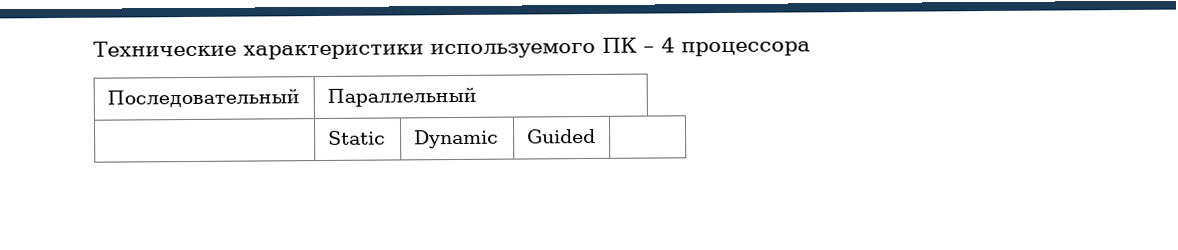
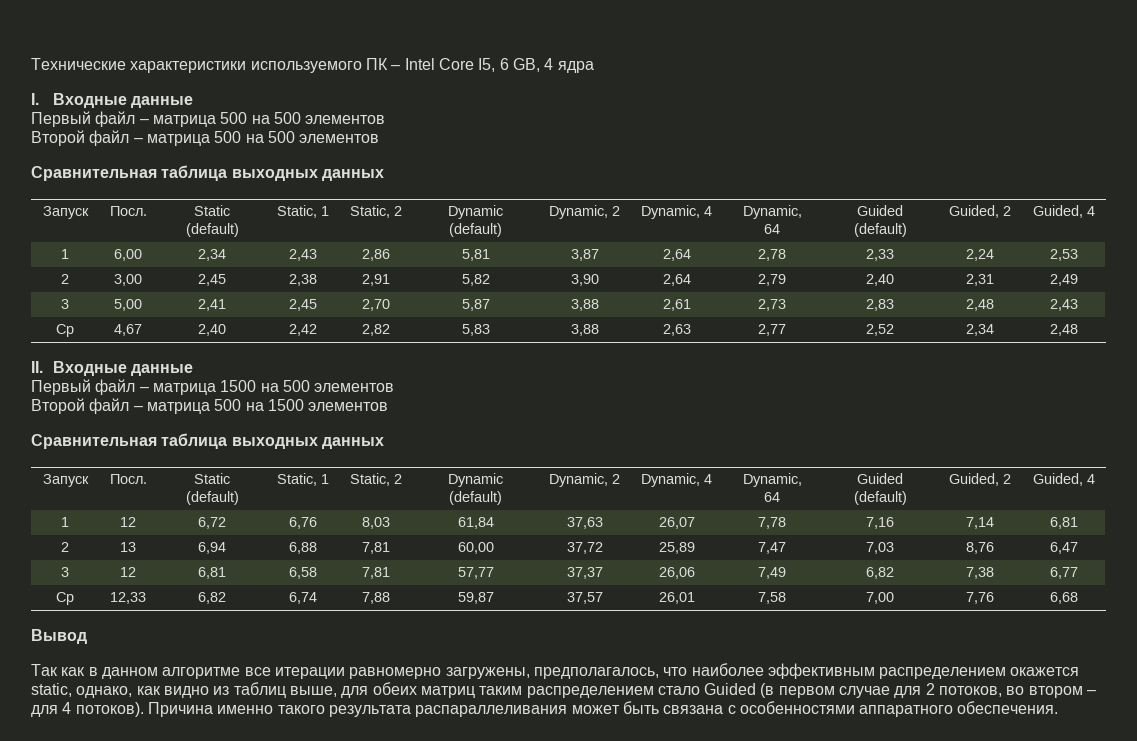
[661,37,811,57] [106,88,300,108] [326,86,477,107] [327,130,386,145] [413,129,499,149] [526,128,596,144] 4 процессора // Последовательный | Параллельный // | Static | Dynamic | Guided | -> [404,58,594,73] [31,93,194,108] [31,111,386,127] [31,130,380,146] [31,165,384,181] [42,206,89,219] [109,206,147,216] [194,205,230,216] [185,223,239,237] [277,205,329,218] [350,205,402,218] [448,205,503,219] [449,223,502,237] [549,205,620,219] [641,205,712,219] [742,205,802,219] [764,224,780,234] [857,205,903,216] [853,223,907,237] [949,205,1011,218] [1032,205,1095,218] [61,249,69,259] [114,249,142,261] [198,249,226,261] [289,249,317,261] [362,249,390,261] [461,249,490,261] [570,249,599,261] [662,249,691,261] [758,249,786,261] [866,249,894,261] [966,249,994,261] [1049,249,1078,261] [61,274,69,284] [114,274,142,286] [198,274,226,286] [289,274,317,286] [362,274,390,286] [461,274,490,286] [570,274,599,286] [662,274,691,286] [758,274,786,286] [866,274,894,286] [966,274,994,286] [1049,274,1078,286] [61,299,69,309] [114,299,142,311] [198,299,226,311] [289,299,317,311] [362,299,390,311] [461,299,490,311] [570,299,599,311] [662,299,691,311] [758,299,786,311] [866,299,894,311] [966,299,994,311] [1049,299,1078,311] [56,324,74,337] [114,324,142,336] [198,324,226,336] [289,324,317,336] [362,324,390,336] [461,324,490,336] [570,324,599,336] [662,324,691,336] [758,324,786,336] [866,324,894,336] [966,324,994,336] [1049,324,1078,336] [31,361,194,376] [31,379,395,395] [31,398,389,414] [31,433,384,449] [42,474,89,487] [109,474,147,484] [194,473,230,484] [185,491,239,505] [277,473,329,486] [350,473,402,486] [448,473,503,487] [449,491,502,505] [549,473,620,487] [641,473,712,487] [742,473,802,487] [764,492,780,502] [857,473,903,484] [853,491,907,505] [949,473,1011,486] [1032,473,1095,486] [61,517,69,527] [120,517,136,527] [198,517,226,529] [289,517,317,529] [362,517,390,529] [457,517,494,529] [566,517,603,529] [658,517,695,529] [758,517,786,529] [866,517,894,529] [966,517,994,529] [1049,517,1078,529] [61,542,69,552] [120,542,136,552] [198,542,226,554] [289,542,317,554] [362,542,390,554] [457,542,494,554] [566,542,603,554] [658,542,695,554] [758,542,786,554] [866,542,894,554] [966,542,994,554] [1049,542,1078,554] [61,567,69,577] [120,567,136,577] [198,567,226,579] [289,567,317,579] [362,567,390,579] [457,567,494,579] [566,567,603,579] [658,567,695,579] [758,567,786,579] [866,567,894,579] [966,567,994,579] [1049,567,1078,579] [56,592,74,605] [110,592,146,604] [198,592,226,604] [289,592,317,604] [362,592,390,604] [457,592,494,604] [566,592,603,604] [658,592,695,604] [758,592,786,604] [866,592,894,604] [966,592,994,604] [1049,592,1078,604] [31,629,87,644] [31,663,1080,679] [31,682,1097,698] [31,701,1059,717] Intel Core I5, 6 GB, 4 ядра // I. Входные данные // Первый файл – матрица 500 на 500 элементов // Второй файл – матрица 500 на 500 элементов // Сравнительная таблица выходных данных // Запуск | Посл. | Static (default) | Static, 1 | Static, 2 | Dynamic (default) | Dynamic, 2 | Dynamic, 4 | Dynamic, 64 | Guided (default) | Guided, 2 | Guided, 4 // 1 | 6,00 | 2,34 | 2,43 | 2,86 | 5,81 | 3,87 | 2,64 | 2,78 | 2,33 | 2,24 | 2,53 // 2 | 3,00 | 2,45 | 2,38 | 2,91 | 5,82 | 3,90 | 2,64 | 2,79 | 2,40 | 2,31 | 2,49 // 3 | 5,00 | 2,41 | 2,45 | 2,70 | 5,87 | 3,88 | 2,61 | 2,73 | 2,83 | 2,48 | 2,43 // Ср | 4,67 | 2,40 | 2,42 | 2,82 | 5,83 | 3,88 | 2,63 | 2,77 | 2,52 | 2,34 | 2,48 // II. Входные данные // Первый файл – матрица 1500 на 500 элементов // Второй файл – матрица 500 на 1500 элементов // Сравнительная таблица выходных данных // Запуск | Посл. | Static (default) | Static, 1 | Static, 2 | Dynamic (default) | Dynamic, 2 | Dynamic, 4 | Dynamic, 64 | Guided (default) | Guided, 2 | Guided, 4 // 1 | 12 | 6,72 | 6,76 | 8,03 | 61,84 | 37,63 | 26,07 | 7,78 | 7,16 | 7,14 | 6,81 // 2 | 13 | 6,94 | 6,88 | 7,81 | 60,00 | 37,72 | 25,89 | 7,47 | 7,03 | 8,76 | 6,47 // 3 | 12 | 6,81 | 6,58 | 7,81 | 57,77 | 37,37 | 26,06 | 7,49 | 6,82 | 7,38 | 6,77 // Ср | 12,33 | 6,82 | 6,74 | 7,88 | 59,87 | 37,57 | 26,01 | 7,58 | 7,00 | 7,76 | 6,68 // Вывод // Так как в данном алгоритме все итерации равномерно загружены, предполагалось, что наиболее эффективным распределением окажется static, однако, как видно из таблиц выше, для обеих матриц таким распределением стало Guided (в первом случае для 2 потоков, во втором – для 4 потоков). Причина именно такого результата распараллеливания может быть связана с особенностями аппаратного обеспечения.

